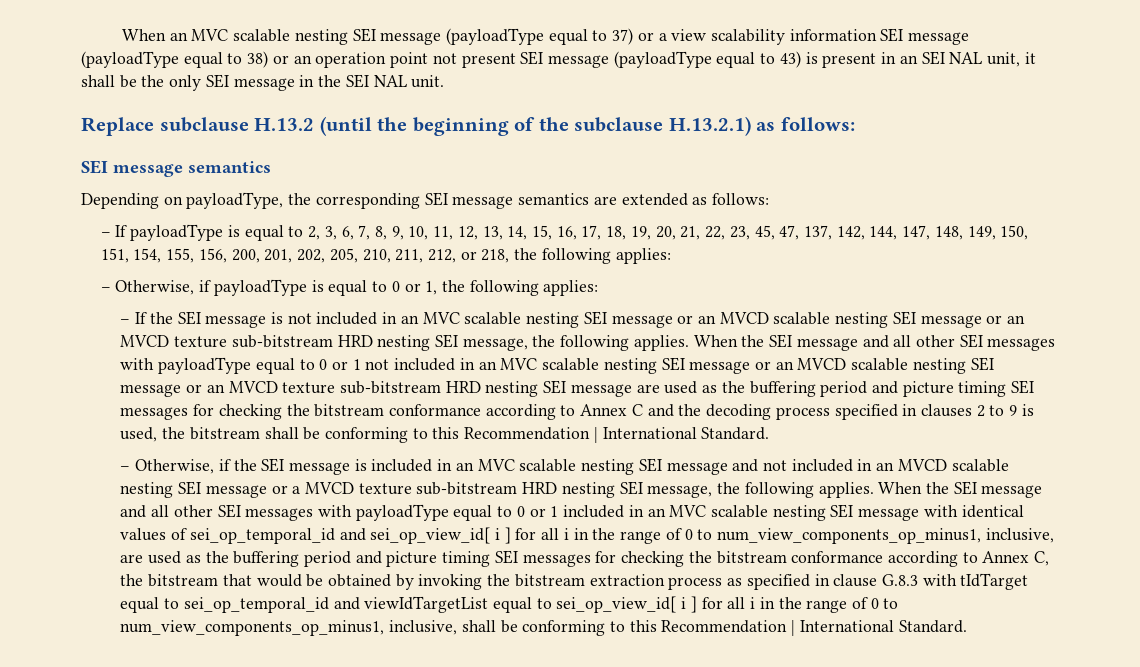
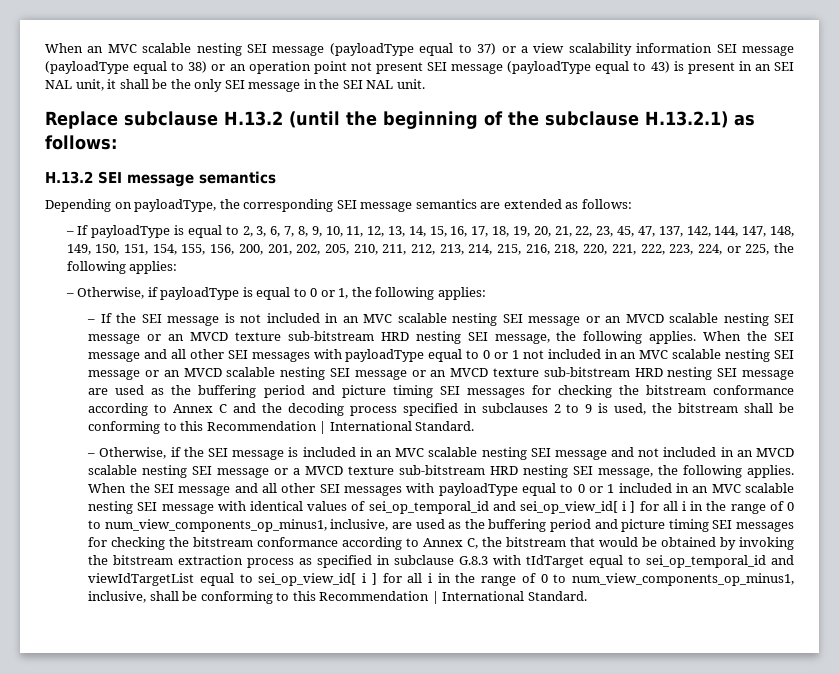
(855, 124) none -> [45,171,93,184] H.13.2
[460,249,510,263] or 218, -> [439,244,770,255] 213, 214, 215, 216, 218, 220, 221, 222, 223, 224, or 225,
[921,404,973,417] clauses -> [481,403,548,413] subclauses
[833,574,878,587] clause -> [394,555,455,565] subclause

